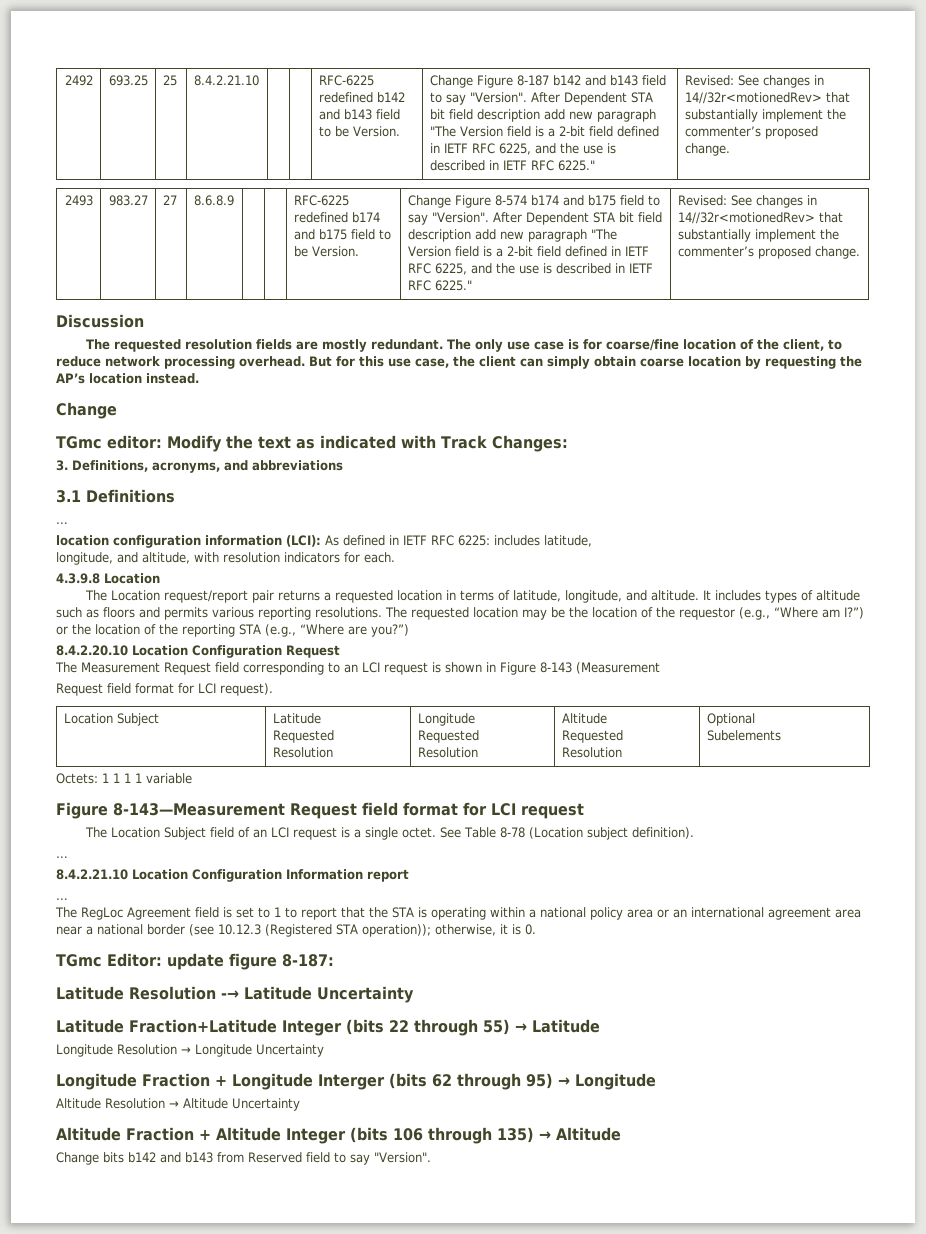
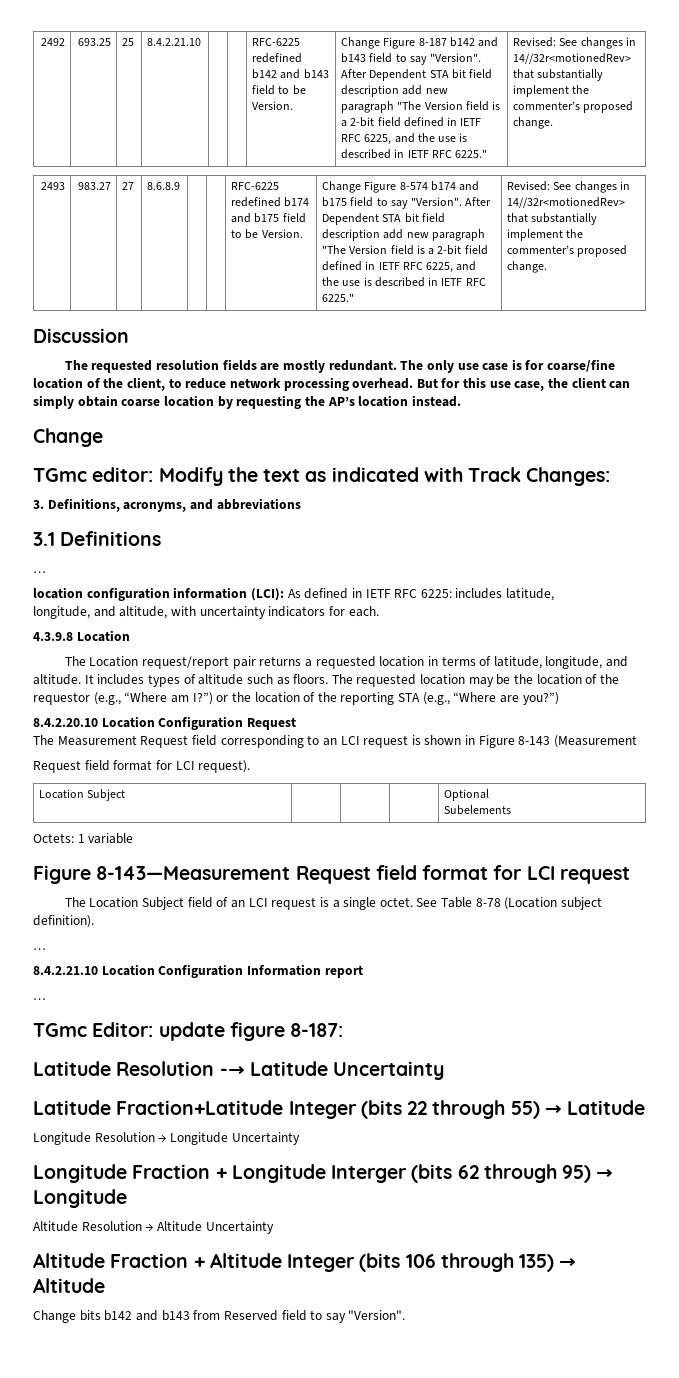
[223,552,280,563] resolution -> [199,606,266,619] uncertainty
[103,607,382,620] floors and permits various reporting resolutions. -> [293,674,329,684] floors.
[272,713,321,724] [272,730,334,743] [272,747,333,758] [417,713,475,726] [417,730,479,743] [417,747,478,758] [561,713,607,724] [561,730,623,743] [561,747,622,758] Latitude // Requested // Resolution | Longitude // Requested // Resolution | Altitude // Requested // Resolution -> (126, 795) | |
[113,773,142,783] 1 1 1 -> (85, 838) none
[55,907,861,920] [56,924,536,937] // The RegLoc Agreement field is set to 1 to report that the STA is operating within a national policy area or an international agreement area near a national border (see 10.12.3 (Registered STA operation)); otherwise, it is 0. -> (46, 999) none

